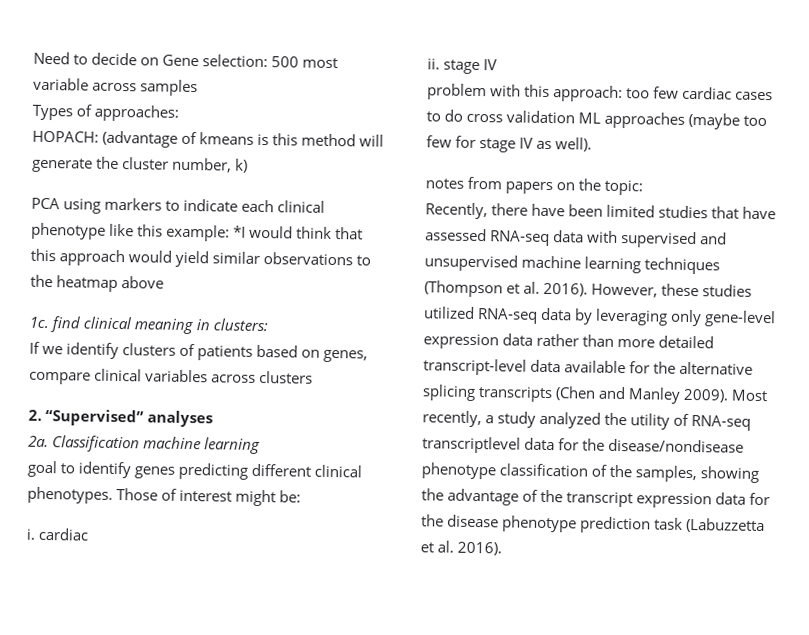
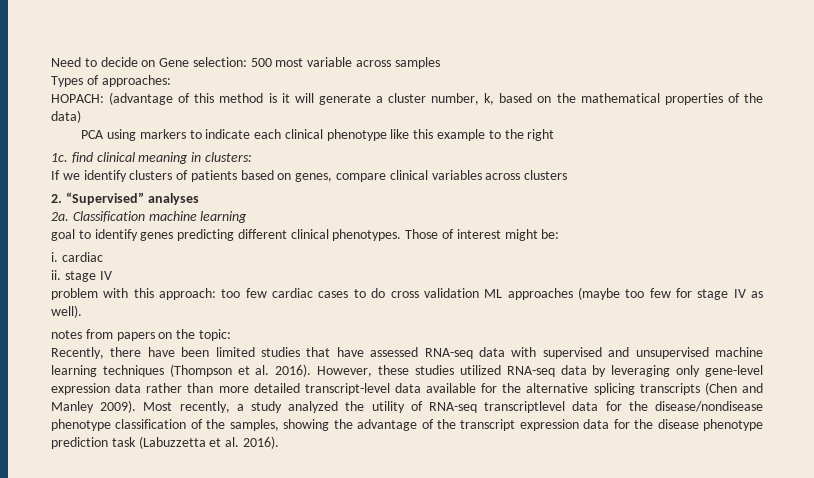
[199,132,357,147] kmeans is this method -> [194,93,290,103] this method is it
[96,156,120,169] the -> [375,96,383,103] a
[235,158,249,173] k) -> [484,93,763,105] [51,110,81,123] k, based on the mathematical properties of the data)
[166,224,364,242] [30,248,372,268] [30,274,165,293] example: *I would think that this approach would yield similar observations to the heatmap above -> [436,129,555,141] example to the right

